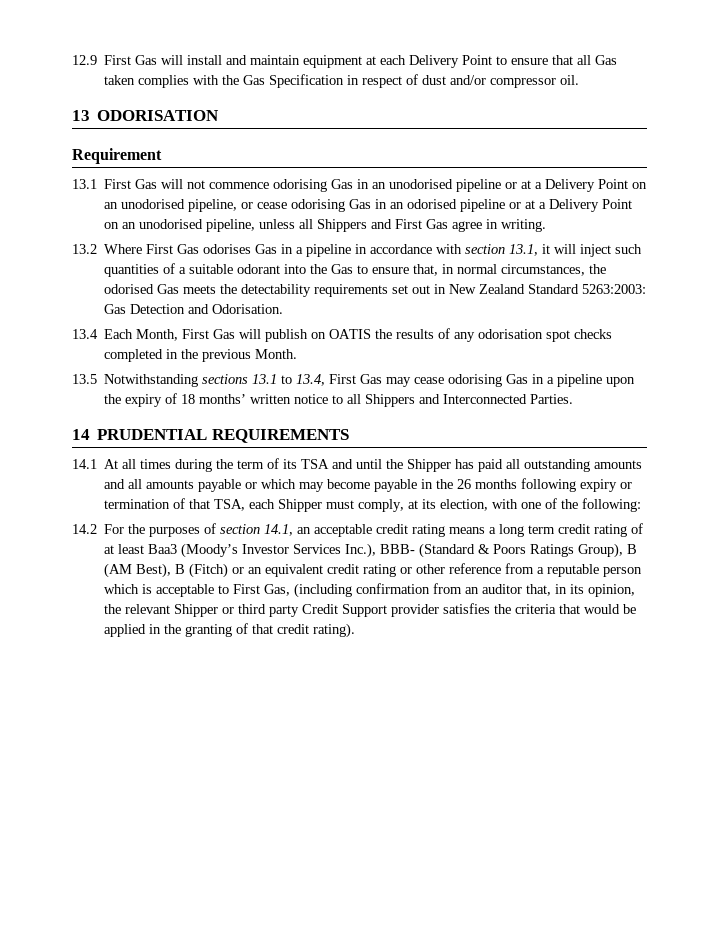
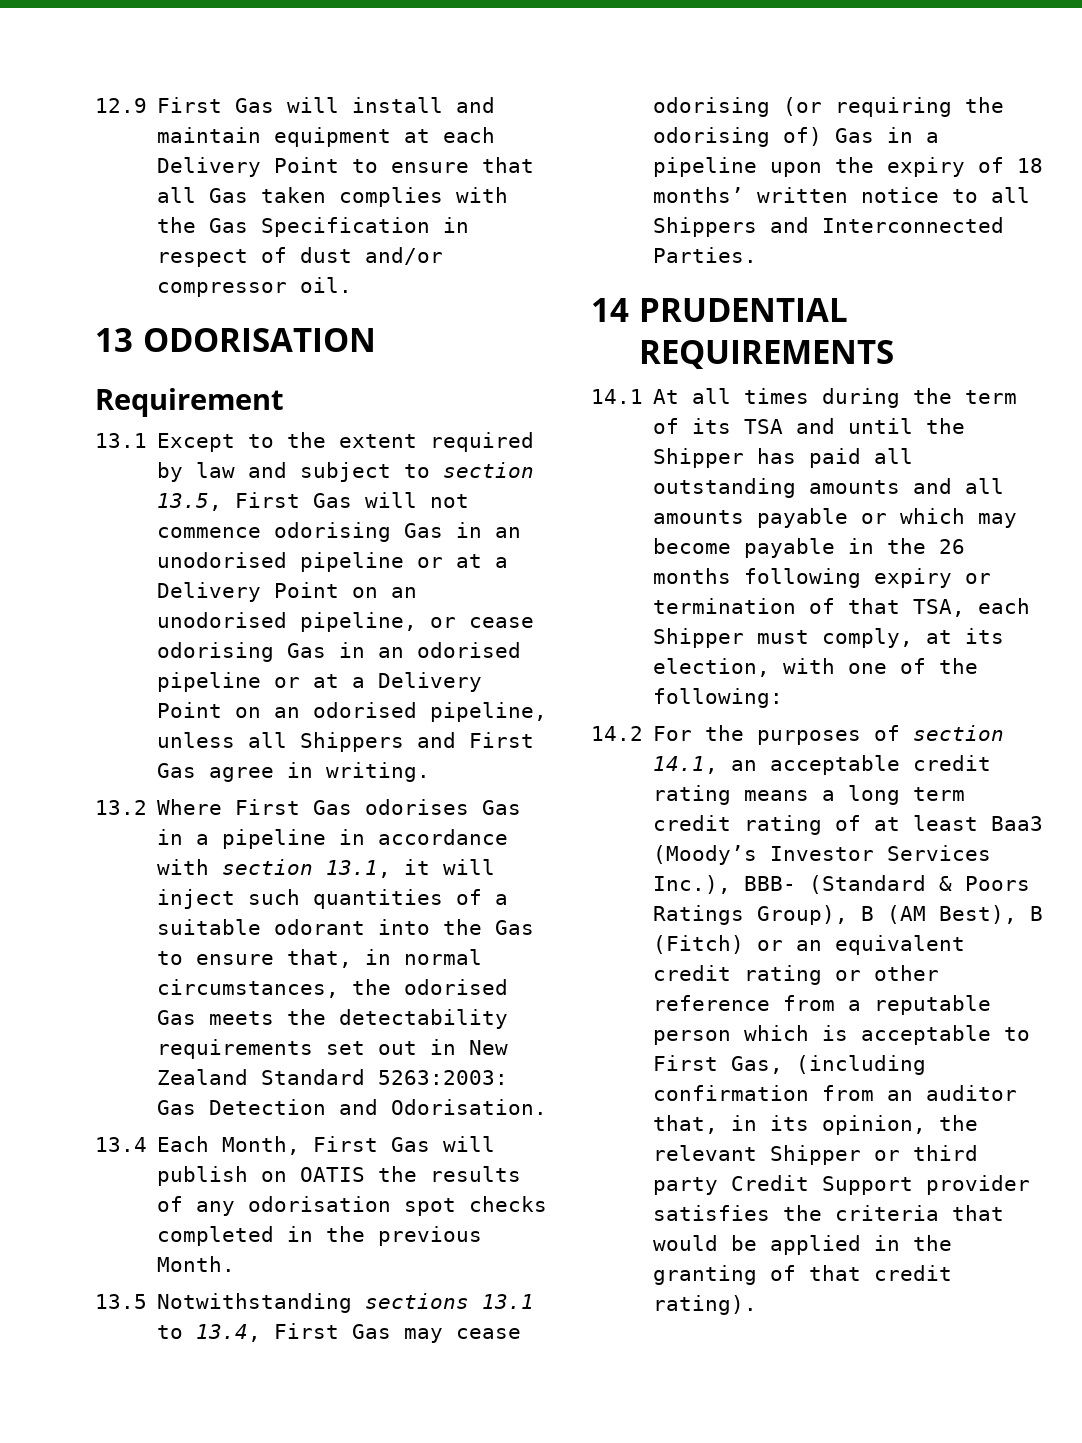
(97, 184) none -> [157,432,535,452] [157,462,535,482] [157,493,223,511] Except to the extent required by law and subject to section 13.5,
[139,219,204,229] unodorised -> [313,702,418,718] odorised
(503, 380) none -> [783,97,1005,117] [653,127,823,147] (or requiring the odorising of)

